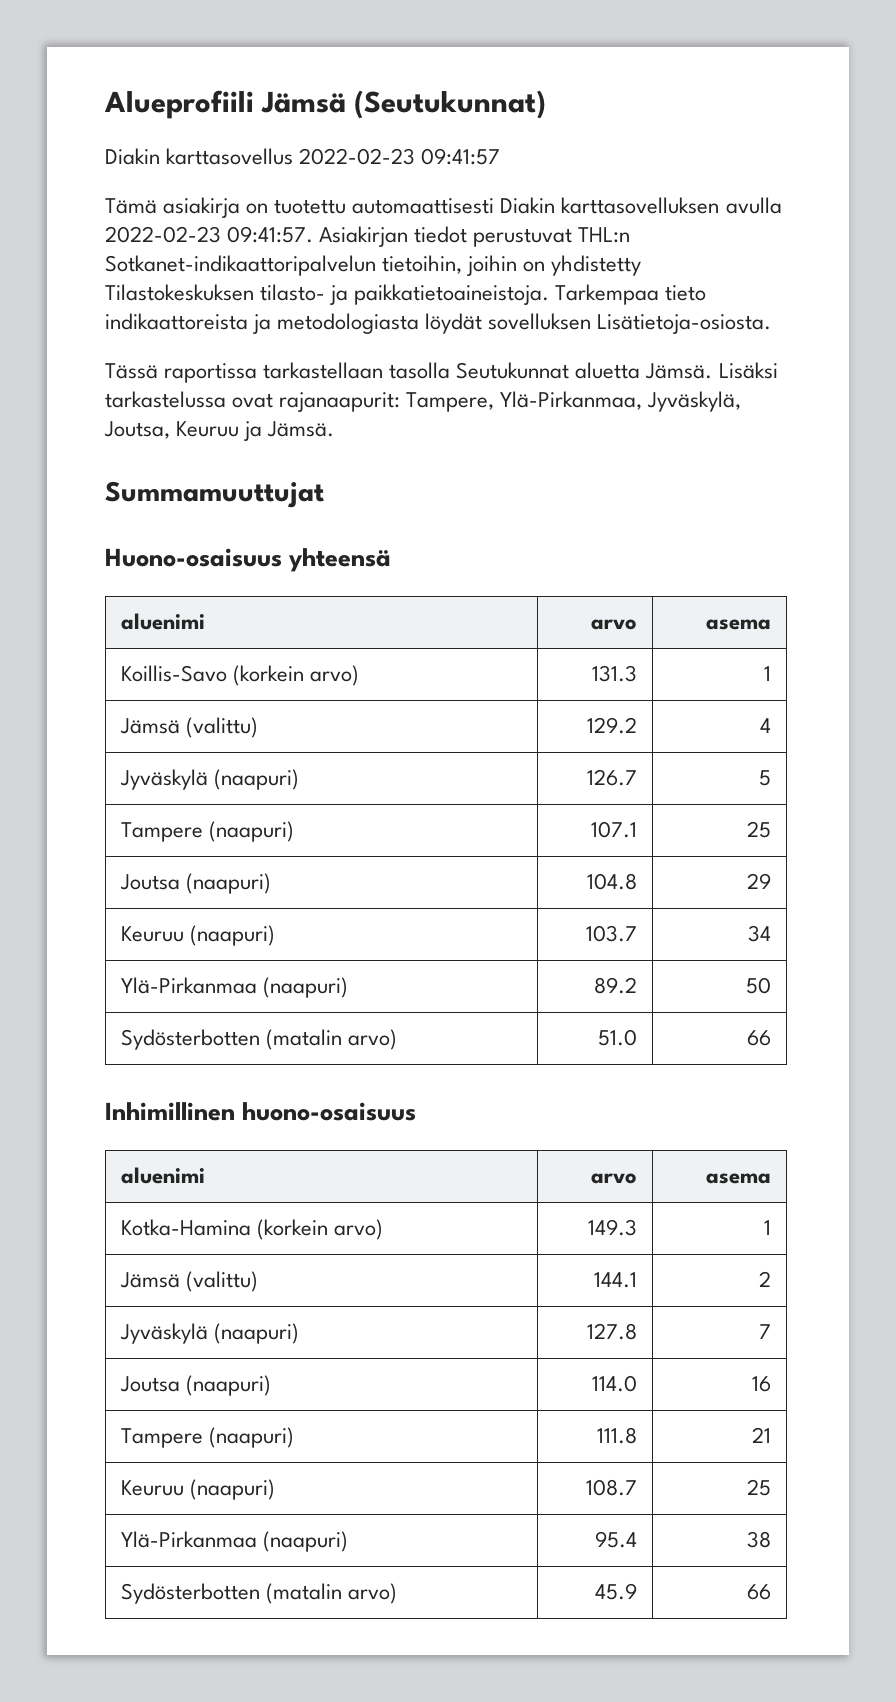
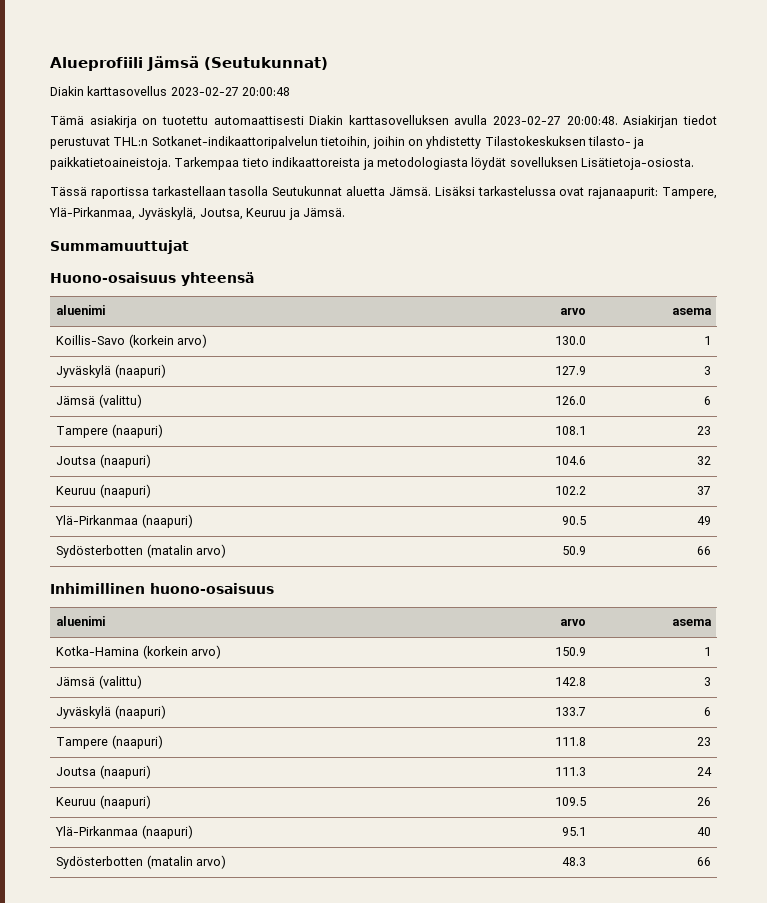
[299,148,501,165] 2022-02-23 09:41:57 -> [170,87,291,96] 2023-02-27 20:00:48
[105,226,314,243] 2022-02-23 09:41:57. -> [493,116,618,125] 2023-02-27 20:00:48.
[592,665,638,682] [764,666,772,681] [119,717,258,738] [587,717,638,734] [760,718,772,733] [119,769,299,790] [587,769,638,786] [759,770,772,786] [120,821,294,842] [591,821,638,838] [747,821,772,838] [119,873,271,894] [587,873,638,890] [747,873,772,889] [120,925,275,946] [586,925,638,942] [748,925,772,942] [120,977,348,998] [594,977,638,994] [746,977,772,994] [120,1029,397,1050] [598,1029,638,1046] 131.3 | 1 // Jämsä (valittu) | 129.2 | 4 // Jyväskylä (naapuri) | 126.7 | 5 // Tampere (naapuri) | 107.1 | 25 // Joutsa (naapuri) | 104.8 | 29 // Keuruu (naapuri) | 103.7 | 34 // Ylä-Pirkanmaa (naapuri) | 89.2 | 50 // Sydösterbotten (matalin arvo) | 51.0 -> [554,336,586,345] [703,336,711,345] [56,364,166,378] [554,366,586,375] [703,366,711,375] [56,394,142,408] [554,396,586,405] [703,396,711,405] [56,424,163,438] [554,426,586,435] [696,426,711,435] [56,454,151,468] [554,456,586,465] [696,456,711,465] [56,484,151,498] [554,486,586,495] [696,486,711,495] [55,514,193,528] [561,516,586,525] [696,516,711,525] [56,544,227,558] [561,546,586,555] 130.0 | 1 // Jyväskylä (naapuri) | 127.9 | 3 // Jämsä (valittu) | 126.0 | 6 // Tampere (naapuri) | 108.1 | 23 // Joutsa (naapuri) | 104.6 | 32 // Keuruu (naapuri) | 102.2 | 37 // Ylä-Pirkanmaa (naapuri) | 90.5 | 49 // Sydösterbotten (matalin arvo) | 50.9
[588,1219,638,1236] [764,1220,772,1235] [119,1271,258,1292] [594,1272,638,1288] [759,1271,772,1287] [119,1323,299,1344] [587,1323,638,1340] [759,1324,772,1339] [119,1375,271,1396] [592,1375,638,1392] [752,1376,772,1392] [120,1427,294,1448] [597,1427,638,1444] [752,1427,772,1443] [120,1479,275,1500] [586,1479,638,1496] [747,1479,772,1496] [120,1531,348,1552] [595,1531,638,1548] [747,1531,772,1548] [120,1583,397,1604] [595,1583,638,1600] 149.3 | 1 // Jämsä (valittu) | 144.1 | 2 // Jyväskylä (naapuri) | 127.8 | 7 // Joutsa (naapuri) | 114.0 | 16 // Tampere (naapuri) | 111.8 | 21 // Keuruu (naapuri) | 108.7 | 25 // Ylä-Pirkanmaa (naapuri) | 95.4 | 38 // Sydösterbotten (matalin arvo) | 45.9 -> [554,647,586,656] [703,647,711,656] [56,675,142,689] [554,677,586,686] [703,677,711,686] [56,705,166,719] [554,707,586,716] [703,707,711,716] [56,735,163,749] [554,737,586,746] [696,737,711,746] [56,765,151,779] [554,767,586,776] [696,767,712,776] [56,795,151,809] [554,797,586,806] [696,797,711,806] [55,825,193,839] [561,827,586,836] [696,827,711,836] [56,855,227,869] [561,857,586,866] 150.9 | 1 // Jämsä (valittu) | 142.8 | 3 // Jyväskylä (naapuri) | 133.7 | 6 // Tampere (naapuri) | 111.8 | 23 // Joutsa (naapuri) | 111.3 | 24 // Keuruu (naapuri) | 109.5 | 26 // Ylä-Pirkanmaa (naapuri) | 95.1 | 40 // Sydösterbotten (matalin arvo) | 48.3

